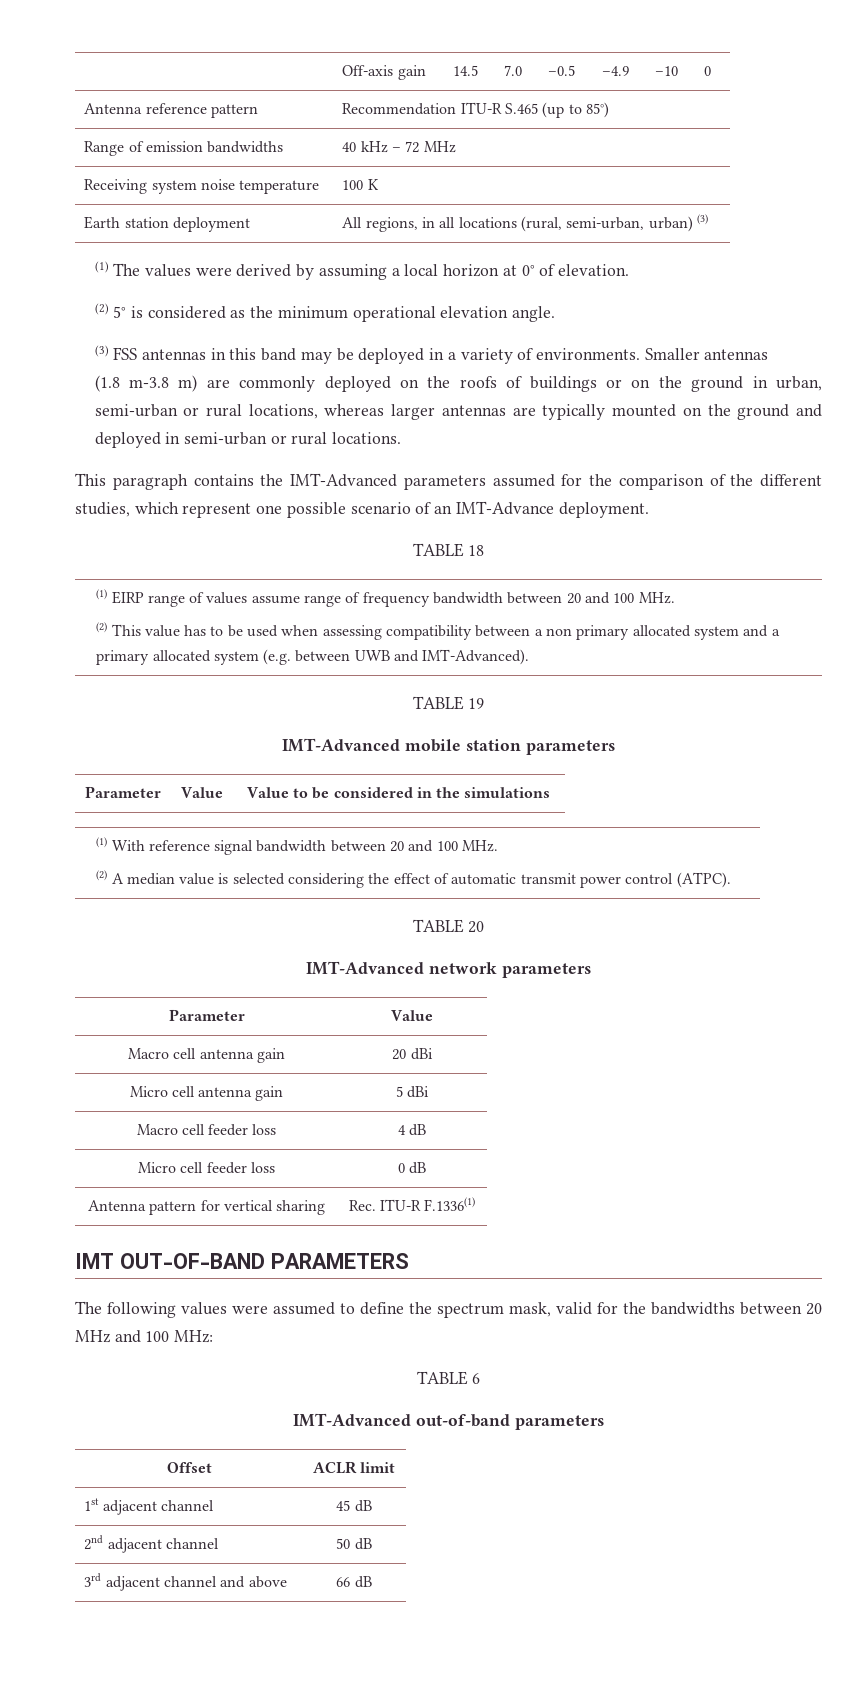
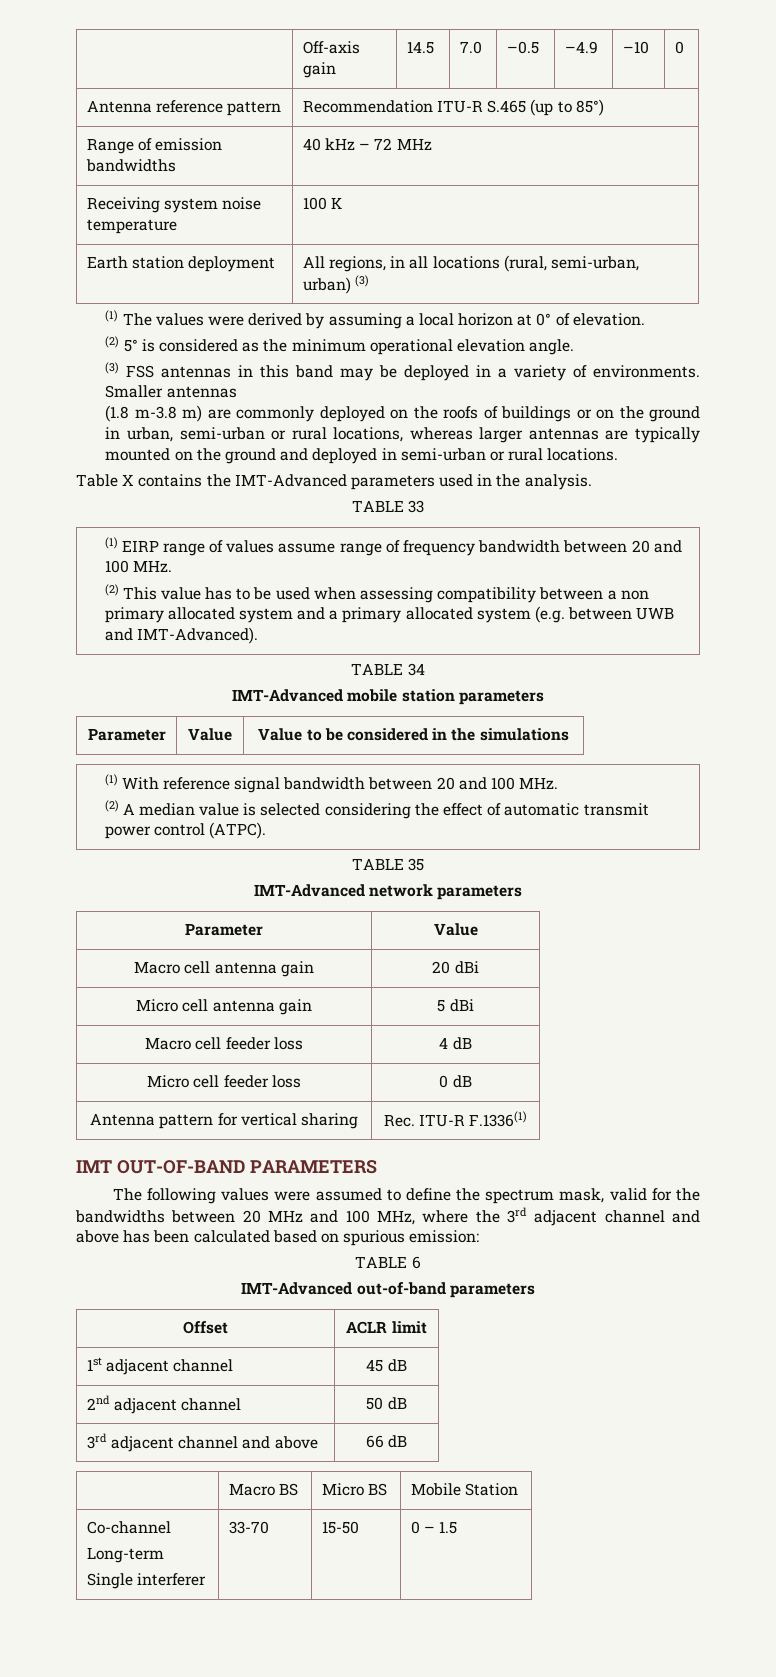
[75,473,188,490] This paragraph -> [76,474,135,487] Table X
[492,474,822,490] [75,501,649,518] [412,543,485,557] assumed for the comparison of the different studies, which represent one possible scenario of an IMT-Advance deployment. // TABLE 18 -> [439,474,592,490] [351,500,425,513] used in the analysis. // TABLE 33
[468,698,485,709] 19 -> [407,663,425,676] 34
[468,921,485,933] 20 -> [408,858,425,871] 35
[174,1330,214,1343] MHz: -> [377,1207,700,1226] [76,1230,480,1246] MHz, where the 3rd adjacent channel and above has been calculated based on spurious emission:
(372, 1582) none -> [228,1483,299,1496] [321,1483,388,1496] [410,1483,519,1496] [86,1521,171,1534] [86,1547,164,1563] [86,1573,207,1589] [228,1521,269,1534] [321,1521,359,1534] [410,1521,458,1534] // | Macro BS | Micro BS | Mobile Station // Co-channel // Long-term // Single interferer | 33-70 | 15-50 | 0 – 1.5

